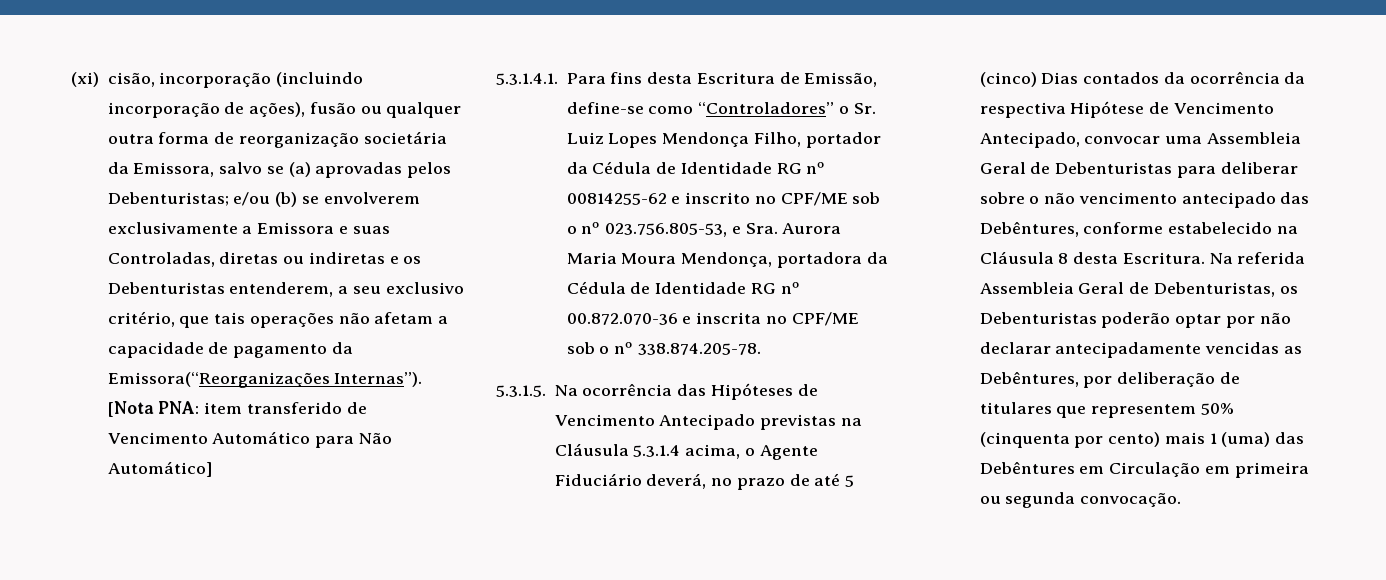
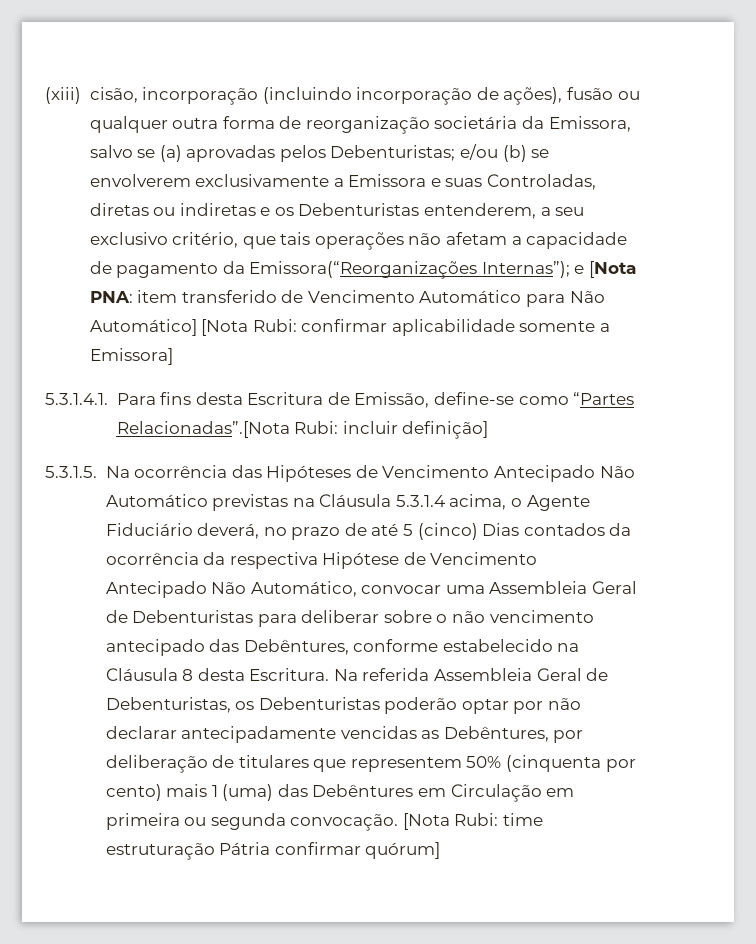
[71,72,99,87] (xi) -> [45,87,81,104] (xiii)
[334,372,423,387] Internas”). -> [481,261,585,278] Internas”); e
(212, 469) none -> [201,319,611,336] [89,348,173,365] [Nota Rubi: confirmar aplicabilidade somente a Emissora]
[698,102,876,114] [566,132,881,148] [566,161,826,174] [566,192,881,206] [566,222,842,237] [566,252,888,268] [566,281,800,294] [566,312,859,326] [566,342,761,355] “Controladores” o Sr. Luiz Lopes Mendonça Filho, portador da Cédula de Identidade RG nº 00814255-62 e inscrito no CPF/ME sob o nº 023.756.805-53, e Sra. Aurora Maria Moura Mendonça, portadora da Cédula de Identidade RG nº 00.872.070-36 e inscrita no CPF/ME sob o nº 338.874.205-78. -> [573,392,635,405] [116,421,489,439] “Partes Relacionadas”.[Nota Rubi: incluir definição]
(756, 422) none -> [599,466,635,478] [105,494,208,507] Não Automático
[979,132,1080,148] Antecipado, -> [105,581,357,598] Antecipado Não Automático,
(1182, 500) none -> [402,813,544,830] [105,842,441,860] [Nota Rubi: time estruturação Pátria confirmar quórum]

